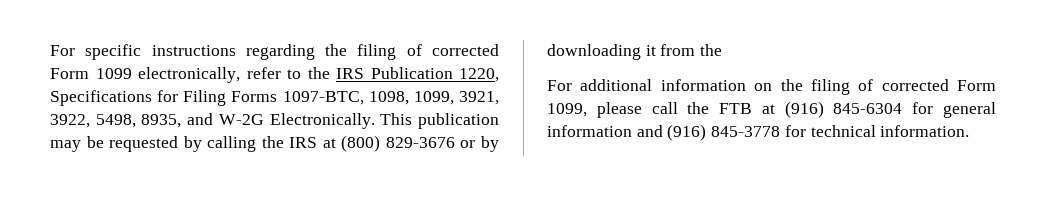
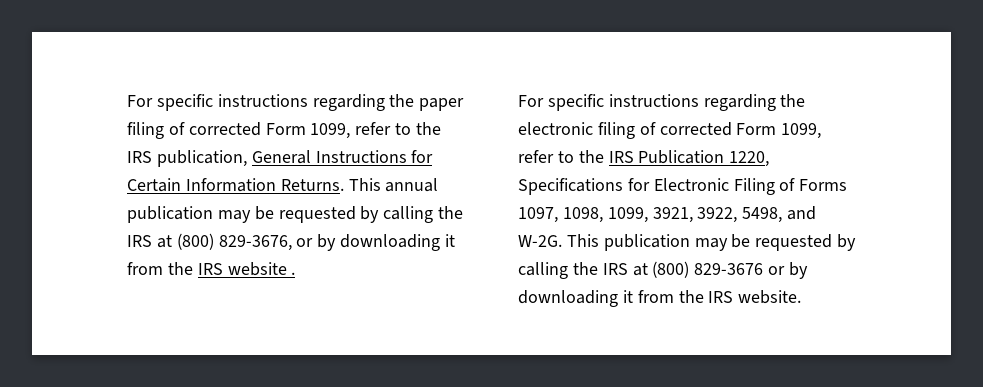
[50,44,499,60] [50,67,240,83] For specific instructions regarding the filing of corrected Form 1099 electronically, -> [127,94,465,111] [127,122,442,139] [127,150,434,167] [127,178,439,192] [127,206,464,223] [127,233,456,251] [127,262,296,276] [518,94,806,111] [518,122,822,139] For specific instructions regarding the paper filing of corrected Form 1099, refer to the IRS publication, General Instructions for Certain Information Returns. This annual publication may be requested by calling the IRS at (800) 829-3676, or by downloading it from the IRS website . // For specific instructions regarding the electronic filing of corrected Form 1099,
[183,90,364,106] Filing Forms 1097-BTC, -> [653,178,848,195] [518,207,558,223] Electronic Filing of Forms 1097,
[141,113,375,129] 8935, and W-2G Electronically. -> [787,206,817,220] [518,235,562,247] and W-2G.
[547,79,996,95] [547,101,996,118] [547,124,970,141] // For additional information on the filing of corrected Form 1099, please call the FTB at (916) 845-6304 for general information and (916) 845-3778 for technical information. -> [708,290,802,304] IRS website.

